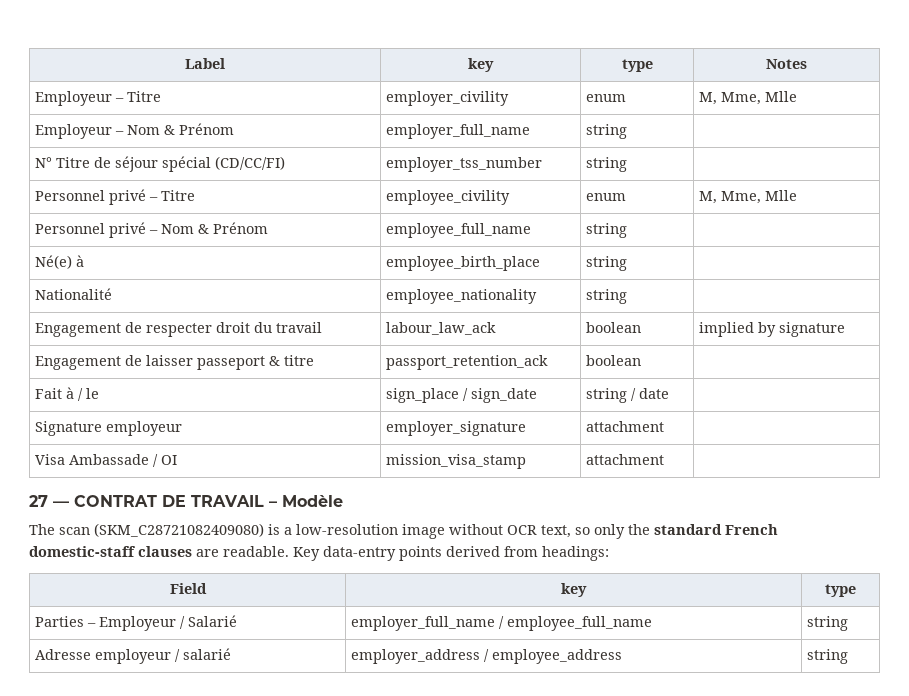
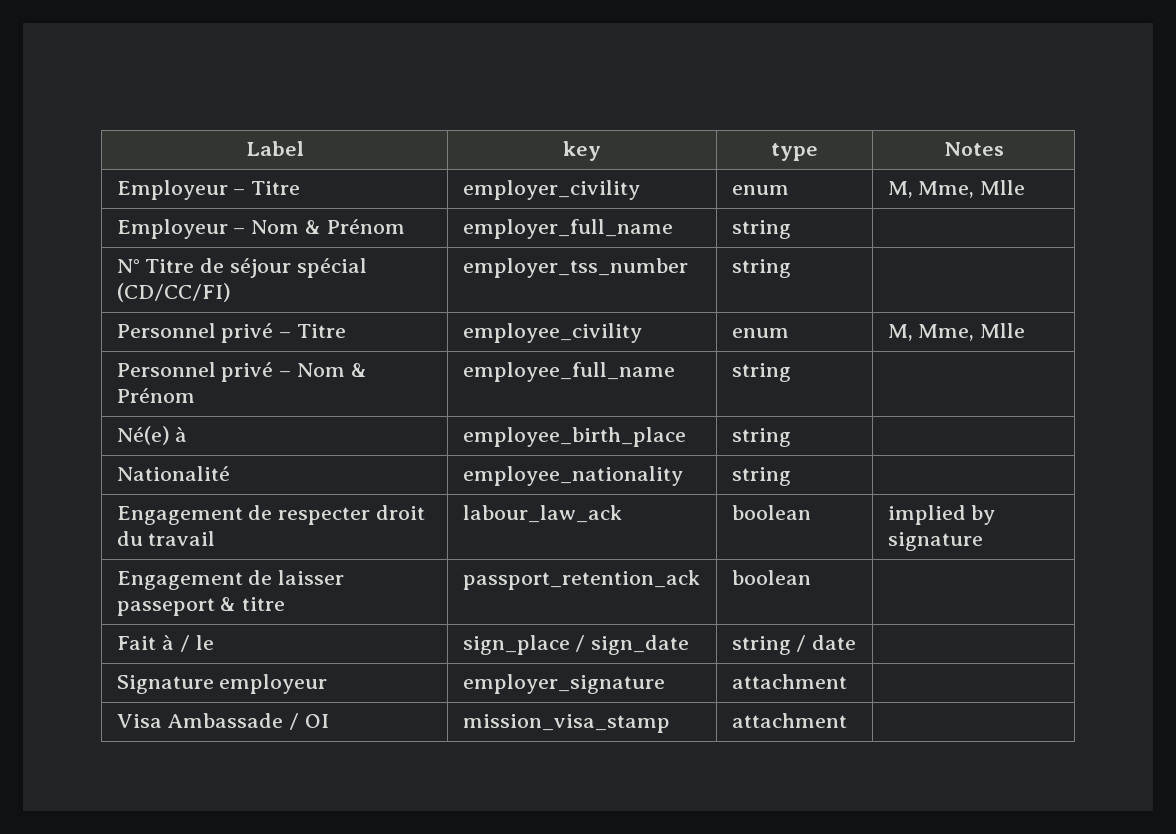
[29,495,343,507] [29,523,778,539] [29,546,609,561] [169,583,207,594] [561,583,587,597] [825,584,856,597] [35,615,238,631] [351,616,653,631] [807,616,849,631] [35,648,232,664] [351,649,623,664] [807,649,849,664] // 27 — CONTRAT DE TRAVAIL – Modèle // The scan (SKM_C28721082409080) is a low-resolution image without OCR text, so only the standard French domestic-staff clauses are readable. Key data-entry points derived from headings: // Field | key | type // Parties – Employeur / Salarié | employer_full_name / employee_full_name | string // Adresse employeur / salarié | employer_address / employee_address | string -> (847, 720) none

